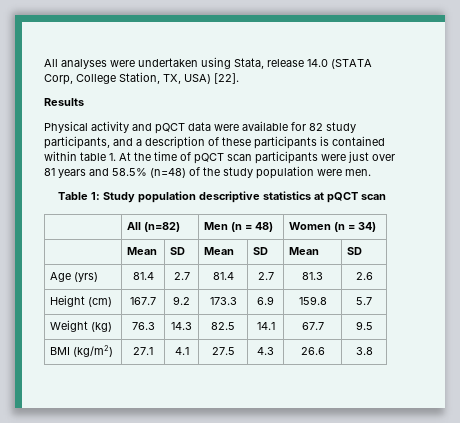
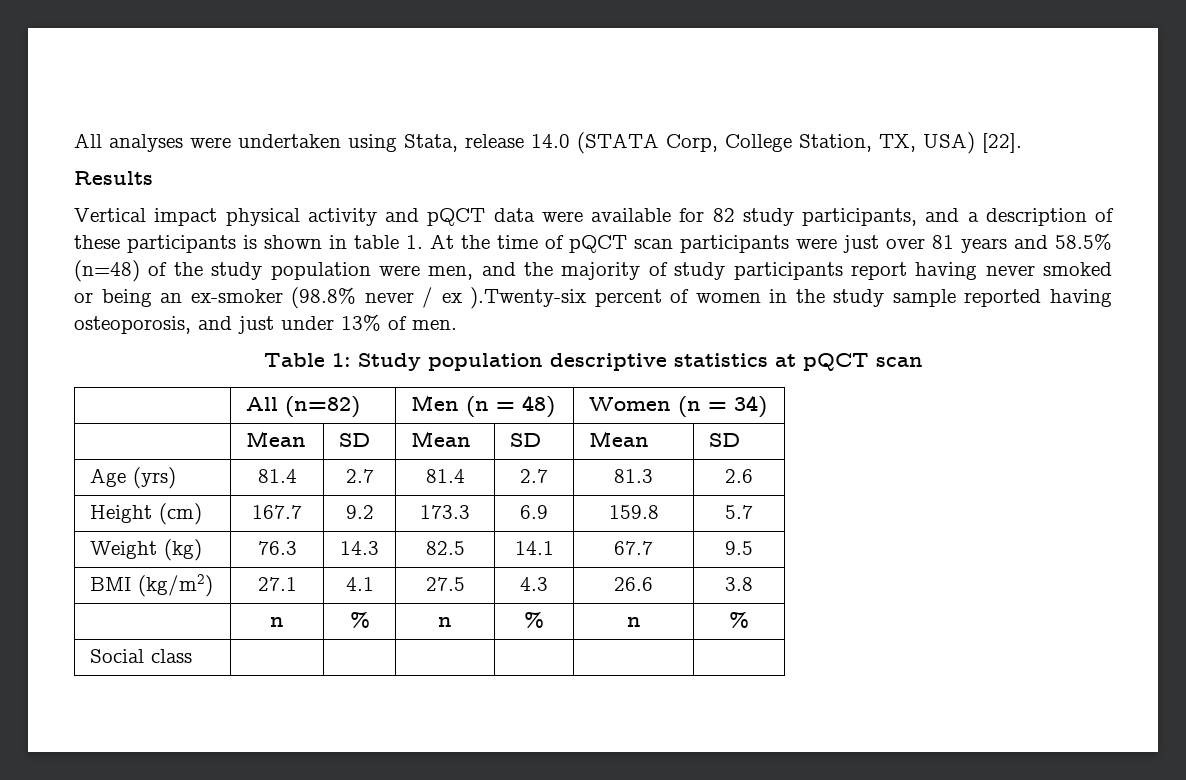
[44,121,88,133] Physical -> [74,208,300,226] Vertical impact physical
[332,136,385,146] [44,151,77,161] contained within -> [264,235,347,249] shown in
(342, 172) none -> [428,262,1112,280] [74,287,1112,309] [74,314,407,334] men, and the majority of study participants report having never smoked or being an ex-smoker (98.8% never / ex ).Twenty-six percent of women in the study sample reported having osteoporosis, and just under 13% of
(373, 351) none -> [270,617,284,627] [349,612,370,628] [438,617,452,627] [524,612,544,628] [626,617,641,627] [729,612,749,628] [90,649,193,663] // | n | % | n | % | n | % // Social class | | | | | |

